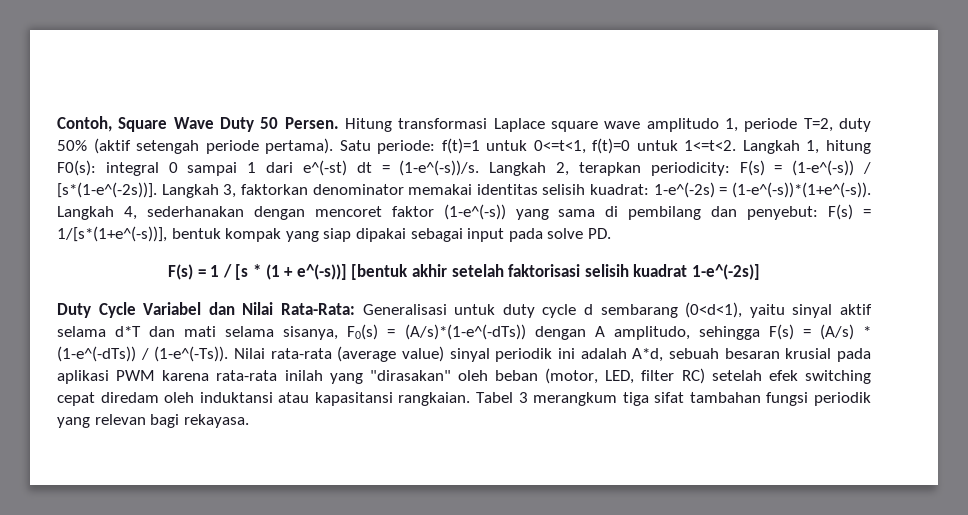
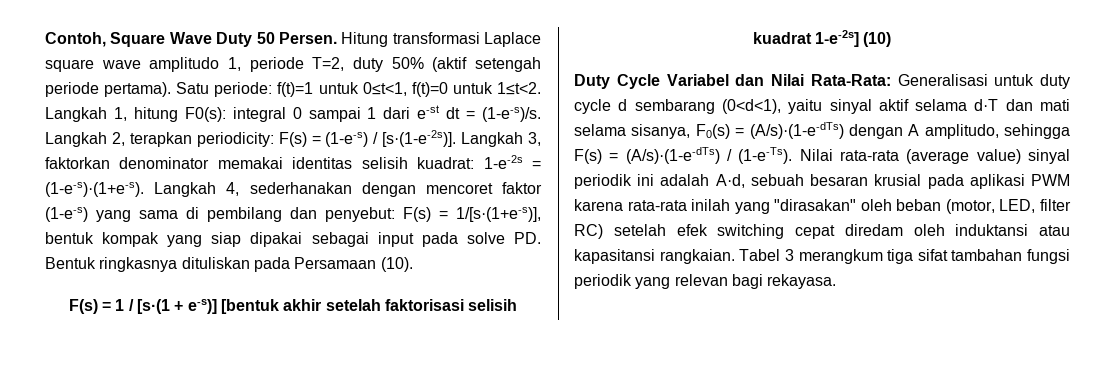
[533,140,586,154] 0<=t<1, -> [362,82,407,96] 0≤t<1,
[684,140,737,151] 1<=t<2. -> [496,82,541,95] 1≤t<2.
[302,160,347,176] e^(-st) -> [417,105,440,119] e-st
[399,160,480,176] (1-e^(-s))/s. -> [482,107,541,122] (1-e-s)/s.
[792,160,872,176] [57,182,157,198] (1-e^(-s)) / [s*(1-e^(-2s))]. -> [325,130,457,147] (1-e-s) / [s·(1-e-2s)].
[653,182,871,198] 1-e^(-2s) = (1-e^(-s))*(1+e^(-s)). -> [483,155,541,169] [45,182,144,197] 1-e-2s = (1-e-s)·(1+e-s).
[443,204,506,220] (1-e^(-s)) -> [45,207,88,222] (1-e-s)
[57,226,167,242] 1/[s*(1+e^(-s))], -> [456,207,541,222] 1/[s·(1+e-s)],
(611, 233) none -> [45,257,413,272] Bentuk ringkasnya dituliskan pada Persamaan (10).
[235,264,347,280] [s * (1 + e^(-s))] -> [137,299,217,314] [s·(1 + e-s)]
[691,264,760,280] 1-e^(-2s)] -> [815,30,892,47] 1-e-2s] (10)
[115,326,142,337] d*T -> [974,99,999,111] d·T
[404,324,526,340] (A/s)*(1-e^(-dTs)) -> [749,122,844,139] (A/s)·(1-e-dTs)
[819,324,871,340] [57,346,229,362] (A/s) * (1-e^(-dTs)) / (1-e^(-Ts)). -> [625,147,793,164] (A/s)·(1-e-dTs) / (1-e-Ts).
[632,348,664,362] A*d, -> [715,174,745,188] A·d,

